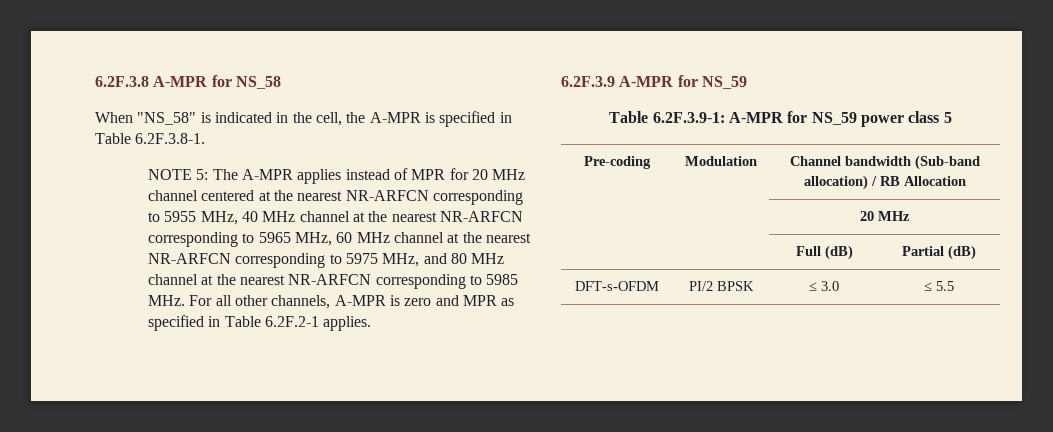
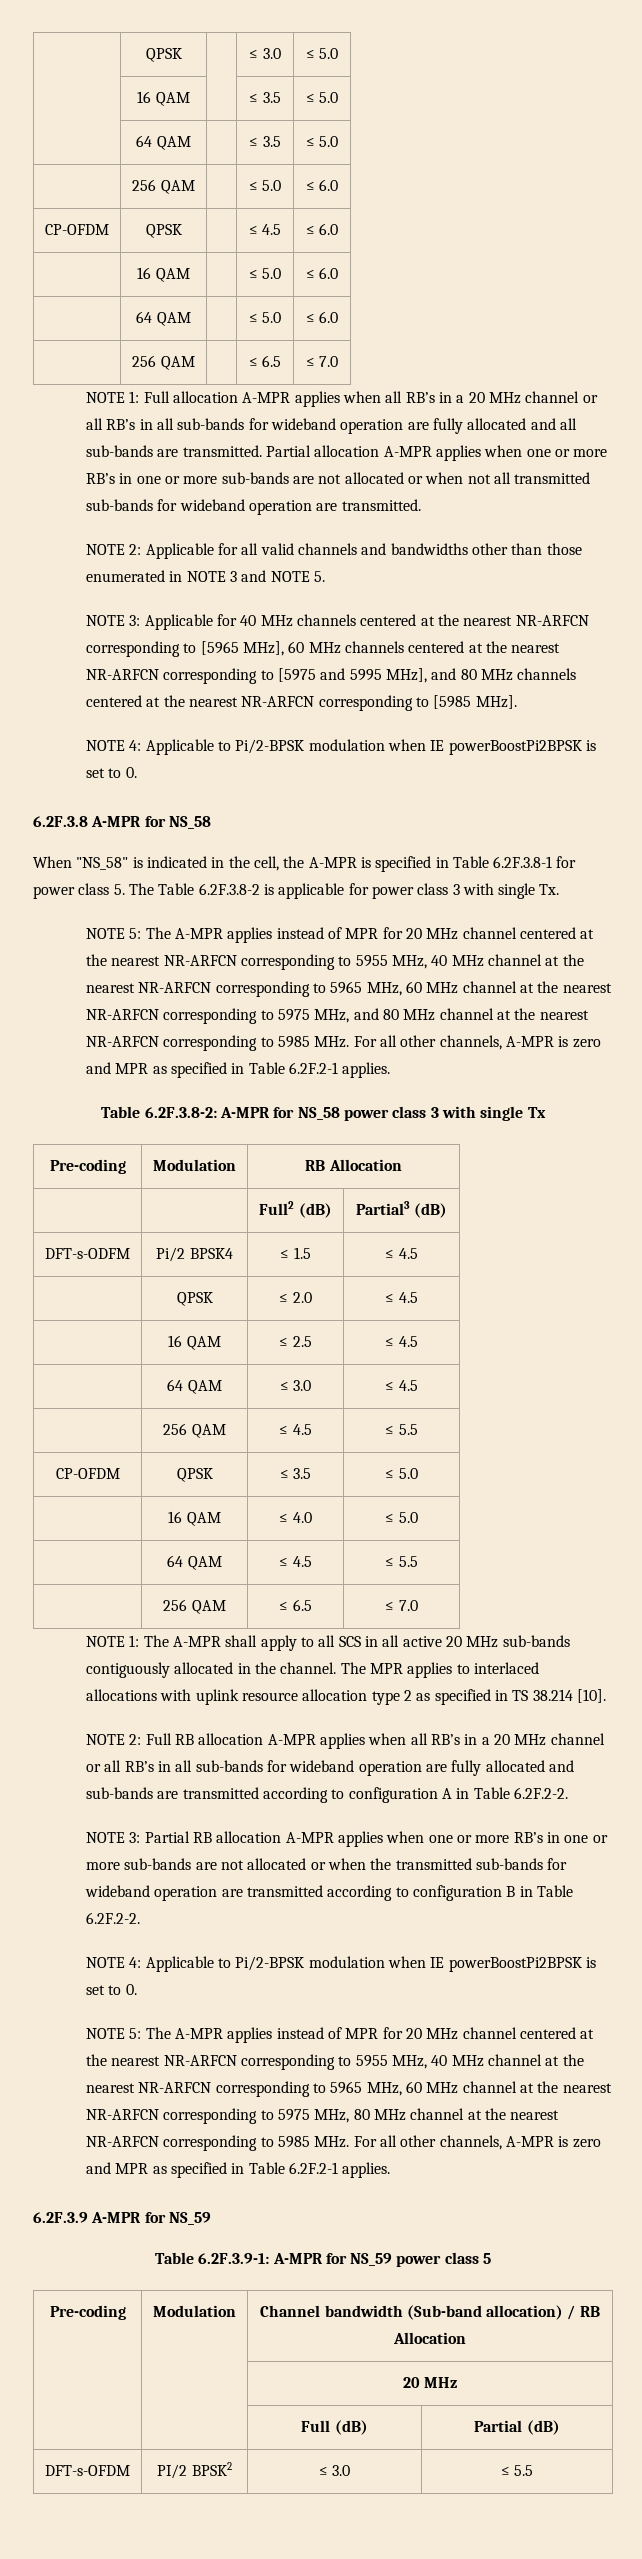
(95, 81) none -> [145,48,182,62] [249,48,281,59] [305,48,339,59] [137,91,190,106] [249,92,281,103] [305,92,339,103] [136,135,191,150] [249,136,281,147] [305,136,339,147] [132,179,195,194] [248,180,282,191] [305,179,339,191] [45,224,109,235] [145,224,182,238] [248,224,282,235] [305,223,339,235] [137,267,190,282] [248,268,282,279] [305,267,339,279] [136,311,191,326] [248,312,282,323] [305,311,339,323] [132,355,195,370] [248,355,282,367] [305,356,339,367] [86,391,598,407] [86,418,578,434] [86,445,608,461] [86,472,591,484] [86,499,421,515] [86,543,582,559] [86,570,326,582] [86,614,589,630] [86,641,561,657] [86,668,577,684] [86,695,517,711] [86,739,597,755] [86,767,137,778] | QPSK | | ≤ 3.0 | ≤ 5.0 // | 16 QAM | | ≤ 3.5 | ≤ 5.0 // | 64 QAM | | ≤ 3.5 | ≤ 5.0 // | 256 QAM | | ≤ 5.0 | ≤ 6.0 // CP-OFDM | QPSK | | ≤ 4.5 | ≤ 6.0 // | 16 QAM | | ≤ 5.0 | ≤ 6.0 // | 64 QAM | | ≤ 5.0 | ≤ 6.0 // | 256 QAM | | ≤ 6.5 | ≤ 7.0 // NOTE 1: Full allocation A-MPR applies when all RB’s in a 20 MHz channel or all RB’s in all sub-bands for wideband operation are fully allocated and all sub-bands are transmitted. Partial allocation A-MPR applies when one or more RB’s in one or more sub-bands are not allocated or when not all transmitted sub-bands for wideband operation are transmitted. // NOTE 2: Applicable for all valid channels and bandwidths other than those enumerated in NOTE 3 and NOTE 5. // NOTE 3: Applicable for 40 MHz channels centered at the nearest NR-ARFCN corresponding to [5965 MHz], 60 MHz channels centered at the nearest NR-ARFCN corresponding to [5975 and 5995 MHz], and 80 MHz channels centered at the nearest NR-ARFCN corresponding to [5985 MHz]. // NOTE 4: Applicable to Pi/2-BPSK modulation when IE powerBoostPi2BPSK is set to 0. //
[135,133,206,144] 6.2F.3.8-1. -> [493,856,577,868] [33,883,560,899] 6.2F.3.8-1 for power class 5. The Table 6.2F.3.8-2 is applicable for power class 3 with single Tx.
(372, 323) none -> [101,1106,546,1121] [49,1159,126,1174] [153,1159,236,1171] [305,1159,402,1171] [259,1201,332,1218] [355,1201,448,1218] [45,1248,130,1259] [156,1247,233,1262] [280,1247,311,1259] [385,1248,418,1259] [176,1292,213,1306] [279,1292,312,1303] [385,1292,418,1303] [168,1335,221,1350] [279,1336,312,1347] [385,1336,418,1347] [167,1379,222,1394] [279,1380,312,1391] [385,1380,418,1391] [163,1423,226,1438] [279,1424,312,1435] [385,1424,418,1435] [55,1468,120,1479] [176,1468,213,1482] [279,1468,312,1479] [385,1468,418,1479] [168,1511,221,1526] [279,1512,312,1523] [385,1512,418,1523] [167,1555,222,1570] [279,1556,312,1567] [385,1556,418,1567] [163,1599,226,1614] [279,1599,312,1611] [385,1600,418,1611] [86,1635,570,1651] [86,1662,540,1678] [86,1689,607,1705] [86,1733,605,1749] [86,1760,575,1776] [86,1787,569,1803] [86,1831,608,1847] [86,1858,568,1870] [85,1885,574,1901] [86,1912,141,1924] [86,1956,597,1972] [86,1984,137,1995] [86,2027,595,2043] [86,2054,584,2070] [86,2081,612,2097] [86,2108,560,2124] [86,2135,601,2151] [86,2162,391,2178] // Table 6.2F.3.8-2: A-MPR for NS_58 power class 3 with single Tx // Pre-coding | Modulation | RB Allocation // | | Full2 (dB) | Partial3 (dB) // DFT-s-ODFM | Pi/2 BPSK4 | ≤ 1.5 | ≤ 4.5 // | QPSK | ≤ 2.0 | ≤ 4.5 // | 16 QAM | ≤ 2.5 | ≤ 4.5 // | 64 QAM | ≤ 3.0 | ≤ 4.5 // | 256 QAM | ≤ 4.5 | ≤ 5.5 // CP-OFDM | QPSK | ≤ 3.5 | ≤ 5.0 // | 16 QAM | ≤ 4.0 | ≤ 5.0 // | 64 QAM | ≤ 4.5 | ≤ 5.5 // | 256 QAM | ≤ 6.5 | ≤ 7.0 // NOTE 1: The A-MPR shall apply to all SCS in all active 20 MHz sub-bands contiguously allocated in the channel. The MPR applies to interlaced allocations with uplink resource allocation type 2 as specified in TS 38.214 [10]. // NOTE 2: Full RB allocation A-MPR applies when all RB’s in a 20 MHz channel or all RB’s in all sub-bands for wideband operation are fully allocated and sub-bands are transmitted according to configuration A in Table 6.2F.2-2. // NOTE 3: Partial RB allocation A-MPR applies when one or more RB’s in one or more sub-bands are not allocated or when the transmitted sub-bands for wideband operation are transmitted according to configuration B in Table 6.2F.2-2. // NOTE 4: Applicable to Pi/2-BPSK modulation when IE powerBoostPi2BPSK is set to 0. // NOTE 5: The A-MPR applies instead of MPR for 20 MHz channel centered at the nearest NR-ARFCN corresponding to 5955 MHz, 40 MHz channel at the nearest NR-ARFCN corresponding to 5965 MHz, 60 MHz channel at the nearest NR-ARFCN corresponding to 5975 MHz, 80 MHz channel at the nearest NR-ARFCN corresponding to 5985 MHz. For all other channels, A-MPR is zero and MPR as specified in Table 6.2F.2-1 applies.
[716,281,754,291] BPSK -> [191,2462,232,2476] BPSK2

